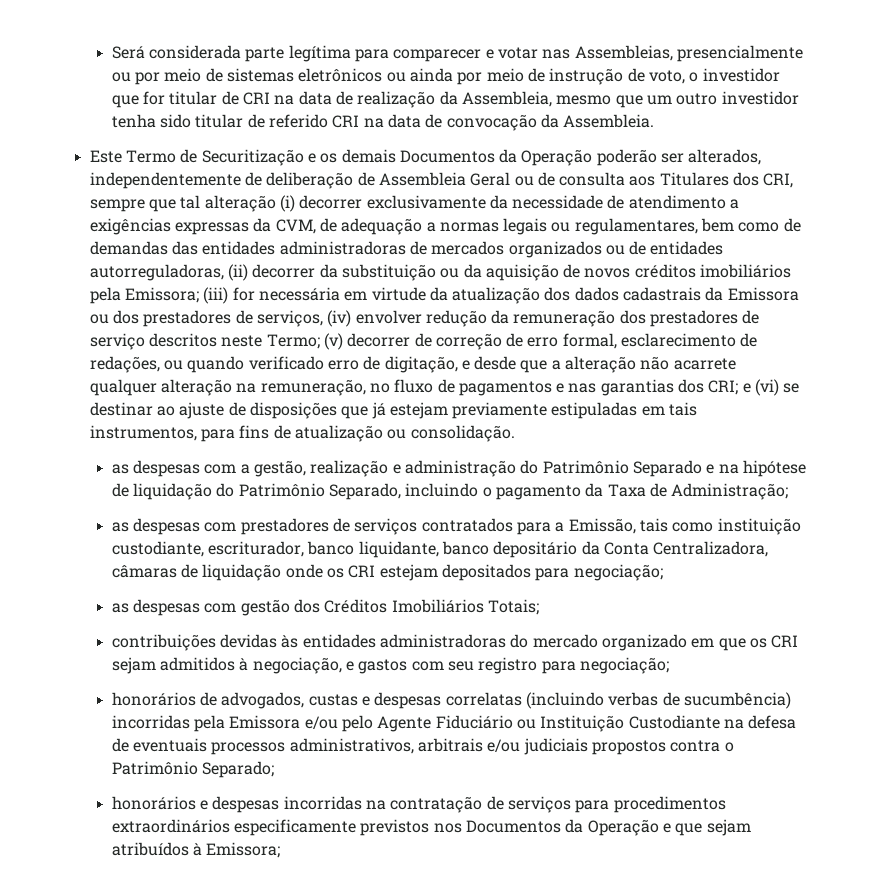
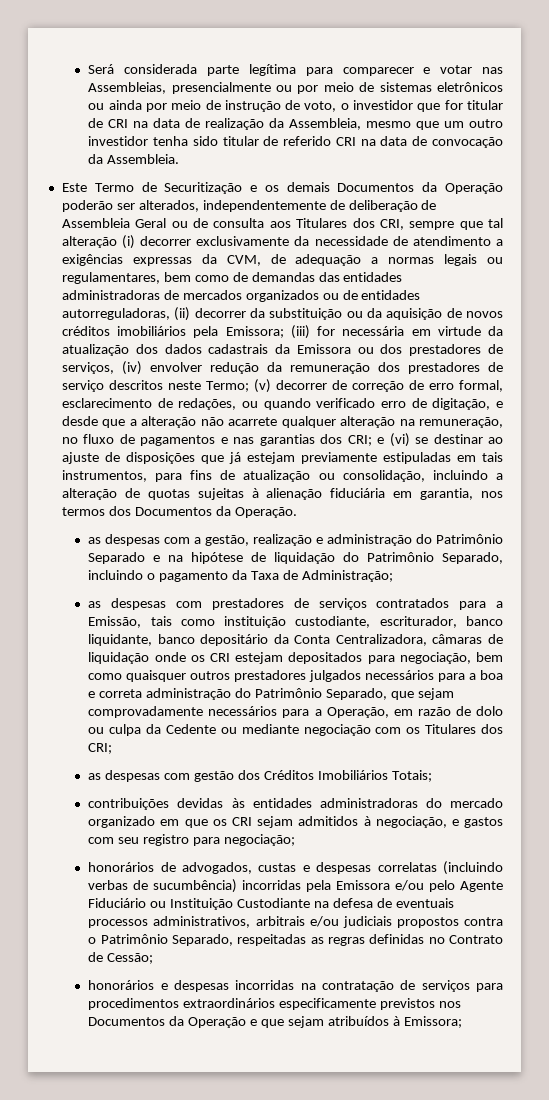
[410,425,515,442] consolidação. -> [342,470,504,482] [61,488,503,500] [61,506,297,518] consolidação, incluindo a alteração de quotas sujeitas à alienação fiduciária em garantia, nos termos dos Documentos da Operação.
[573,564,663,581] negociação; -> [399,652,504,664] [88,670,504,682] [88,688,454,700] [88,706,504,718] [88,724,504,736] [88,743,113,754] negociação, bem como quaisquer outros prestadores julgados necessários para a boa e correta administração do Patrimônio Separado, que sejam comprovadamente necessários para a Operação, em razão de dolo ou culpa da Cedente ou mediante negociação com os Titulares dos CRI;
[202,761,275,778] Separado; -> [171,934,504,946] [88,952,154,964] Separado, respeitadas as regras definidas no Contrato de Cessão;

